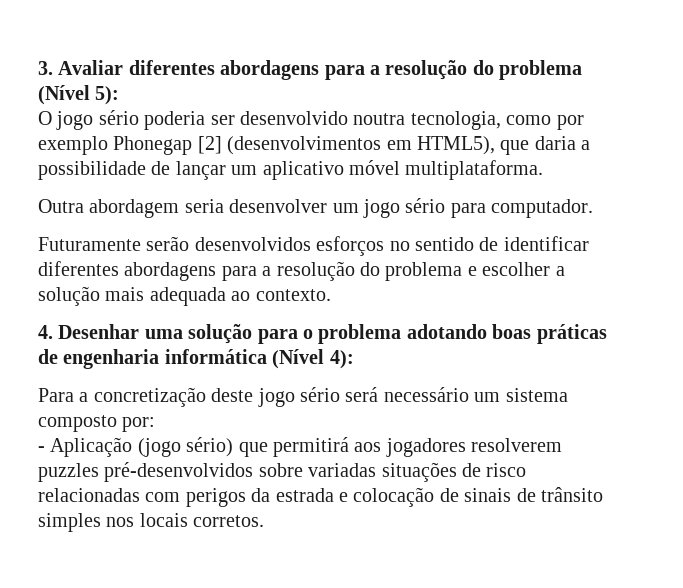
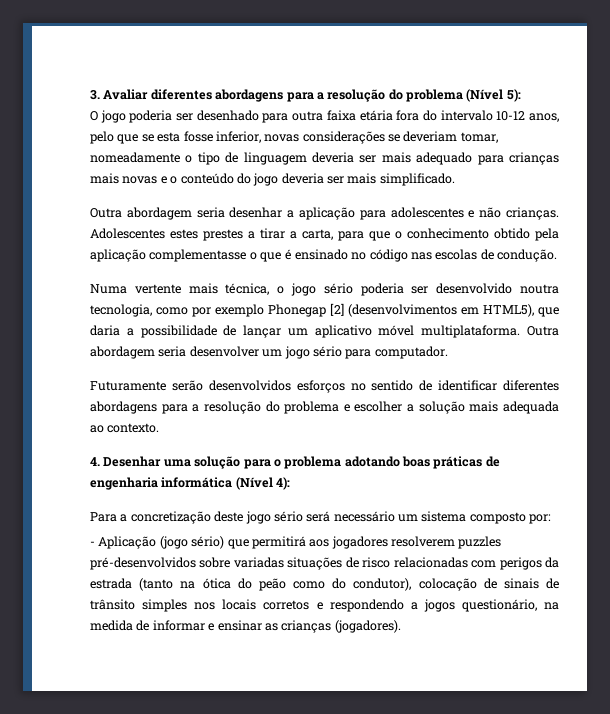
(94, 120) none -> [129,110,559,123] [90,131,498,144] [90,152,559,165] [90,173,455,186] [90,207,559,220] [90,228,559,241] [90,249,558,262] [90,283,316,296] poderia ser desenhado para outra faixa etária fora do intervalo 10-12 anos, pelo que se esta fosse inferior, novas considerações se deveriam tomar, nomeadamente o tipo de linguagem deveria ser mais adequado para crianças mais novas e o conteúdo do jogo deveria ser mais simplificado. // Outra abordagem seria desenhar a aplicação para adolescentes e não crianças. Adolescentes estes prestes a tirar a carta, para que o conhecimento obtido pela aplicação complementasse o que é ensinado no código nas escolas de condução. // Numa vertente mais técnica, o jogo
(544, 170) // -> (521, 331) none
[339,492,348,502] e -> [139,578,412,591] (tanto na ótica do peão como do condutor),
[193,515,265,527] corretos. -> [263,599,559,612] [90,620,401,633] corretos e respondendo a jogos questionário, na medida de informar e ensinar as crianças (jogadores).

